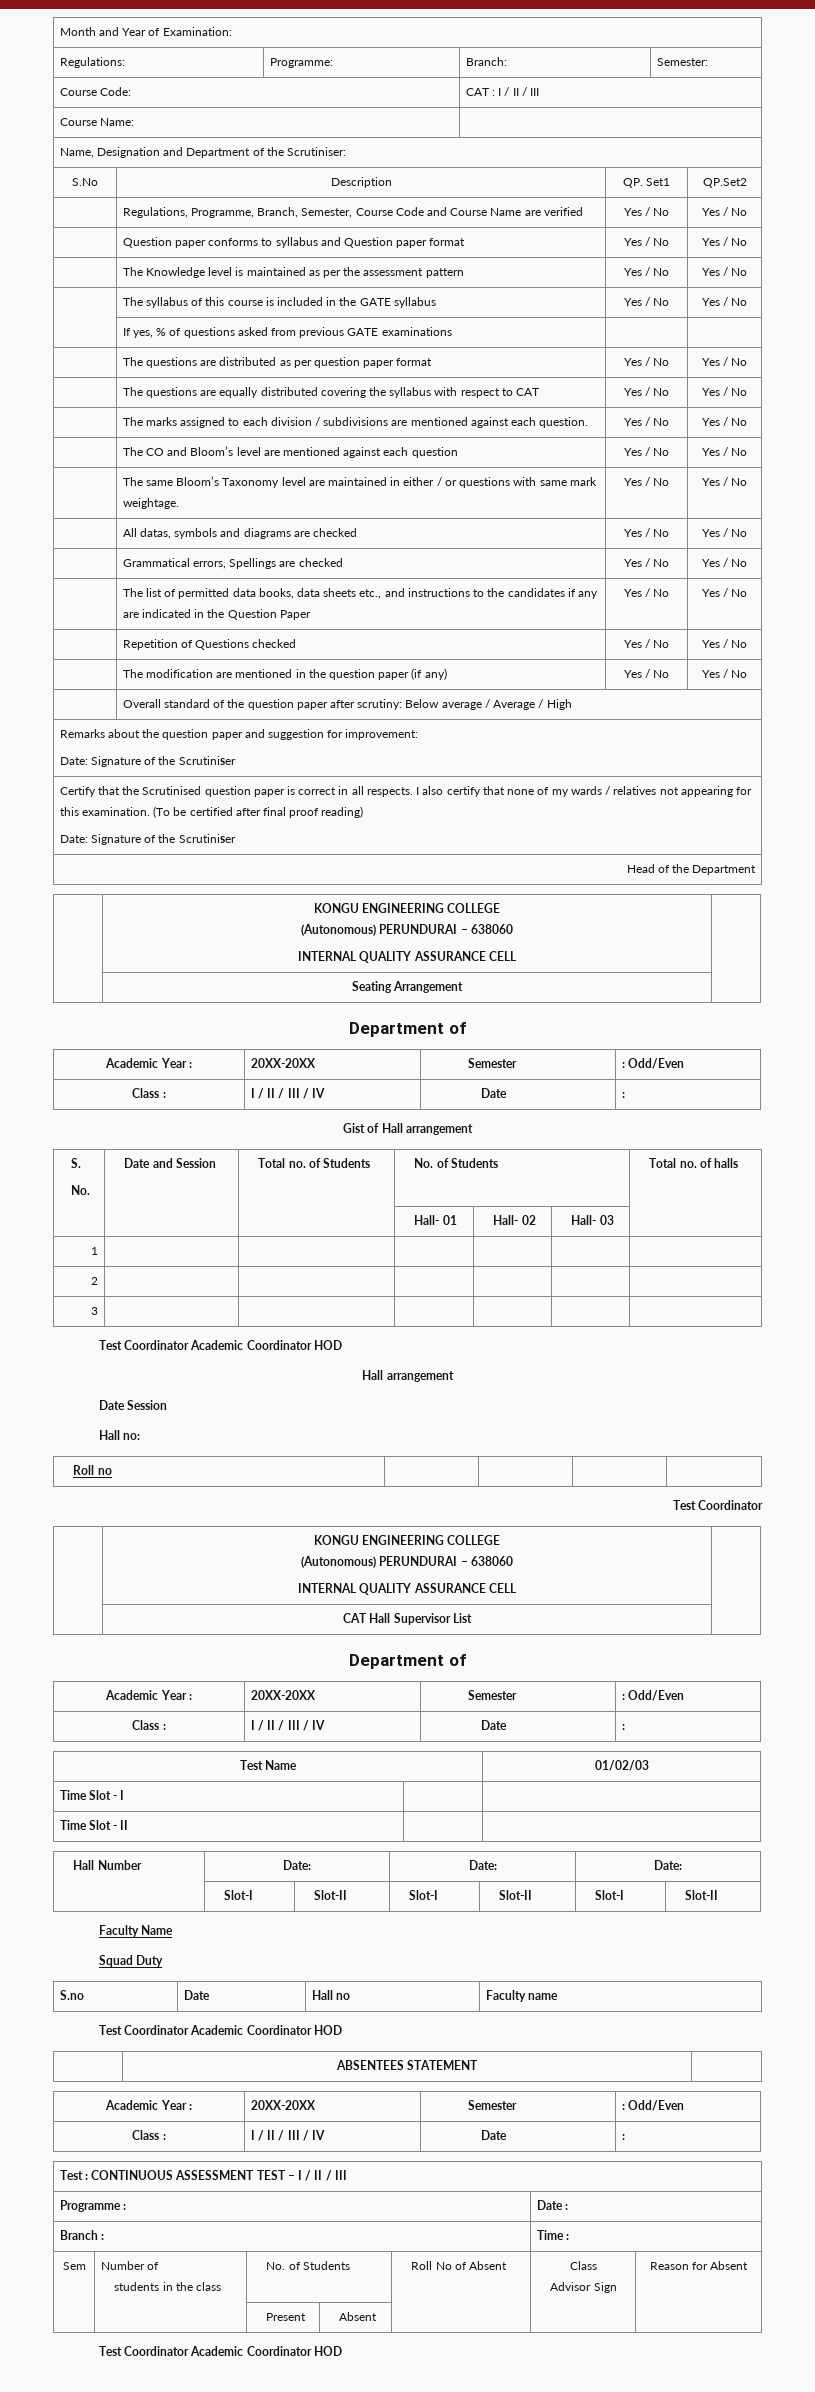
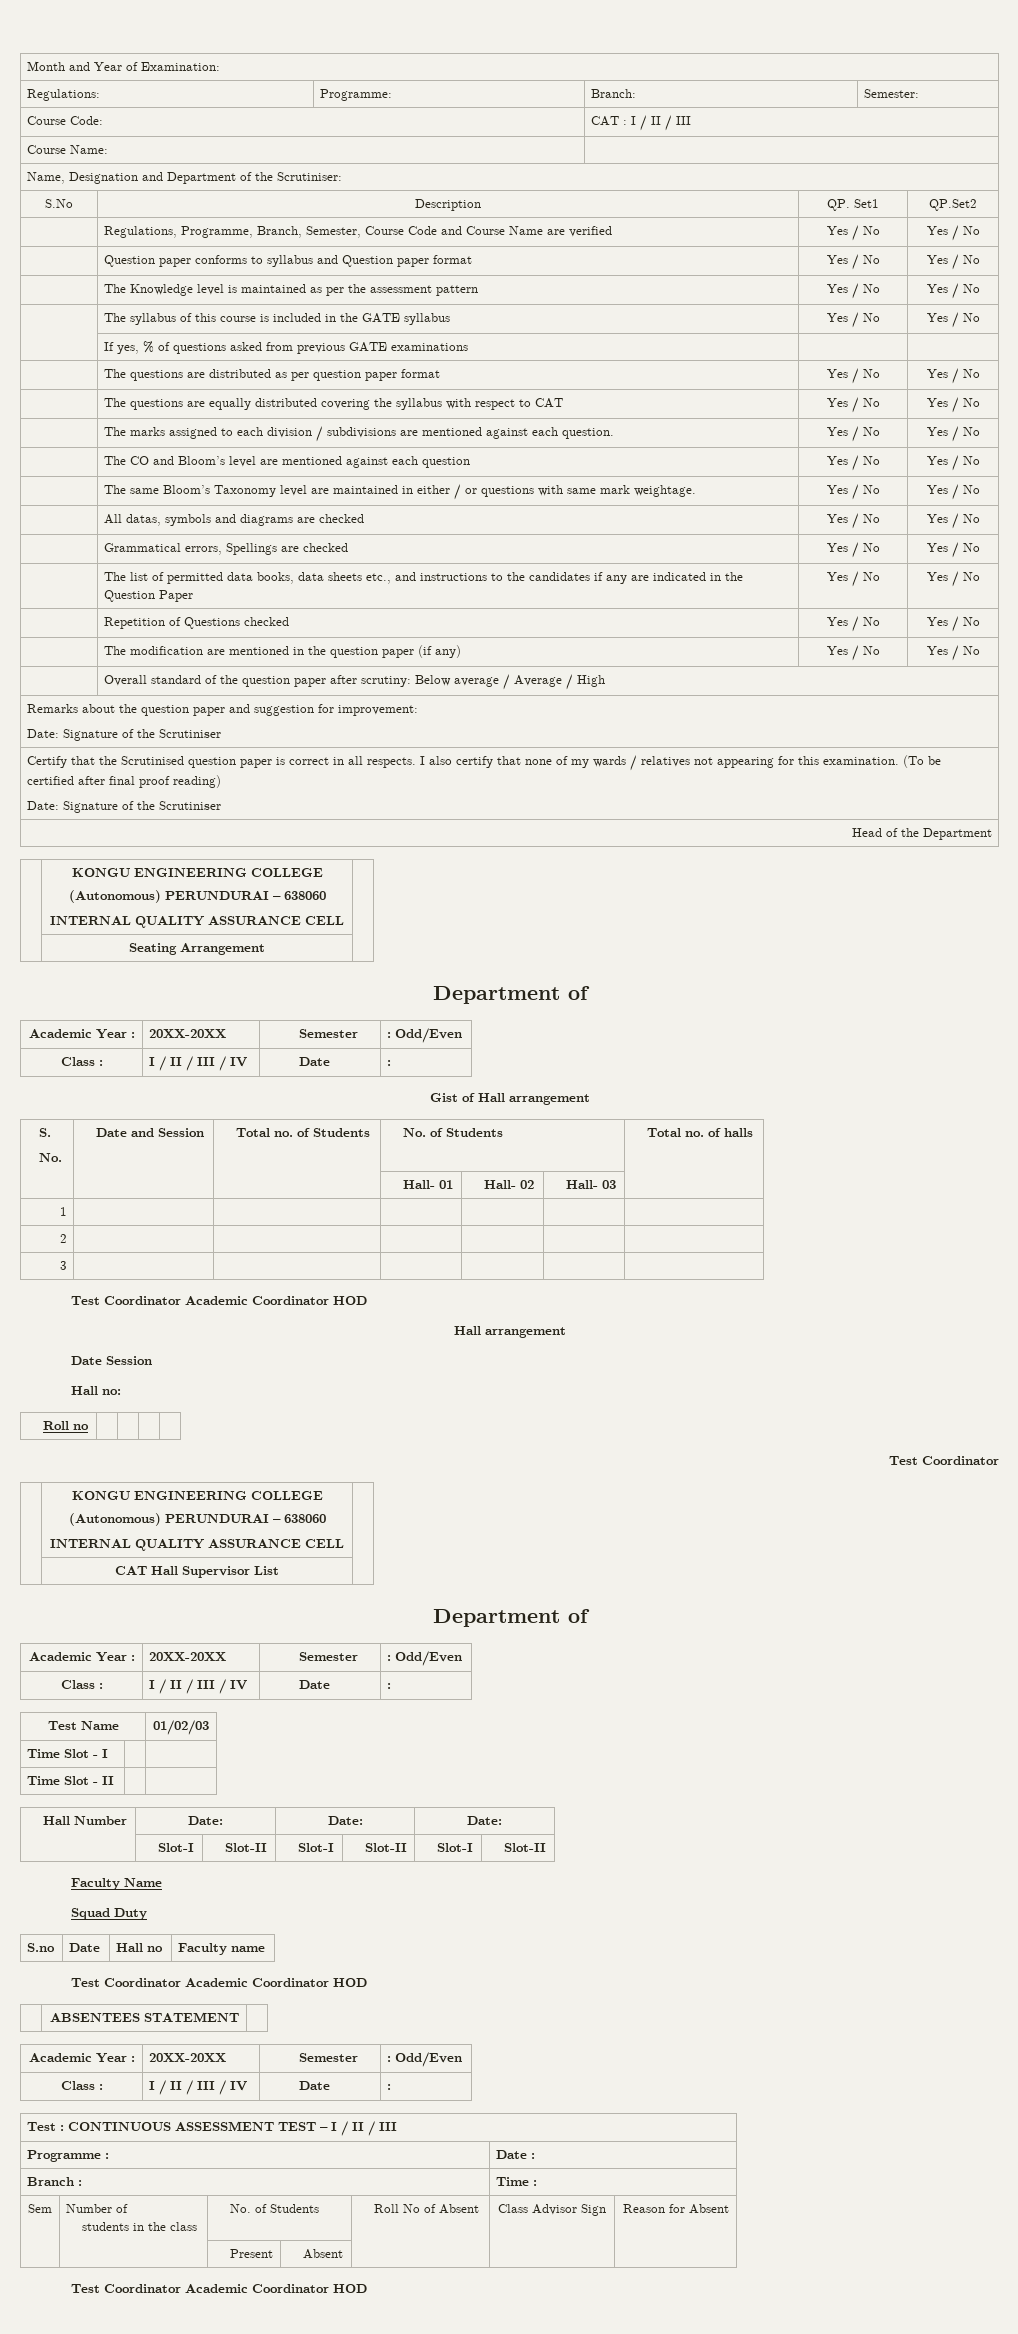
(597, 2265) // -> (528, 2208) none

